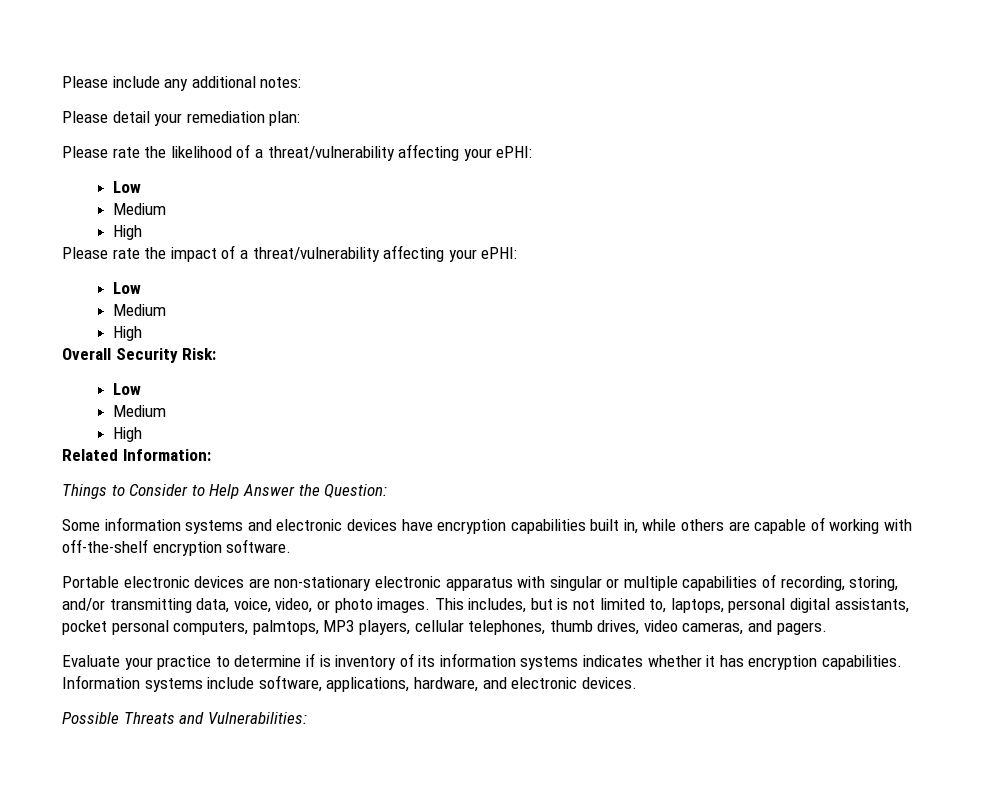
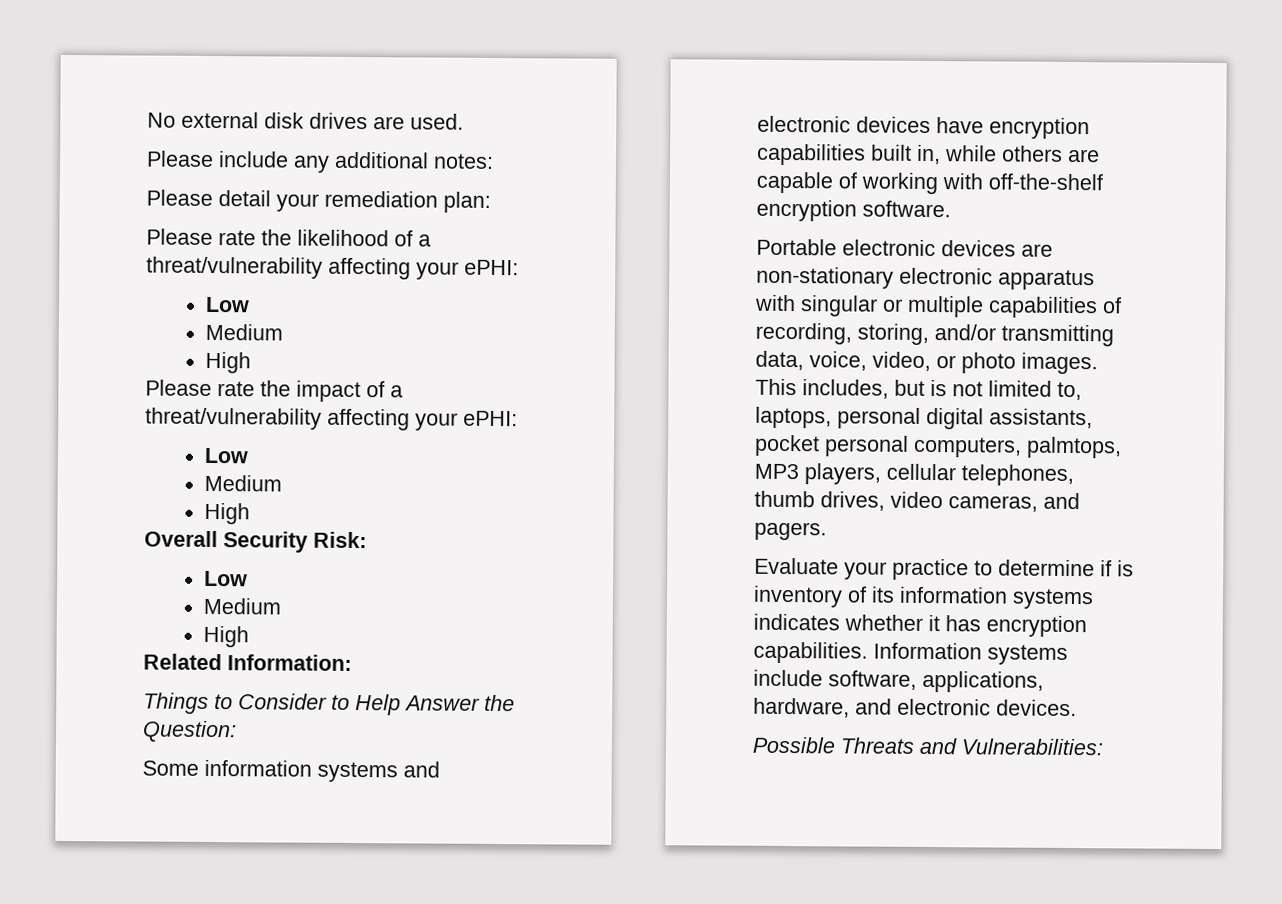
(62, 82) none -> [147,111,464,130] No external disk drives are used. //

